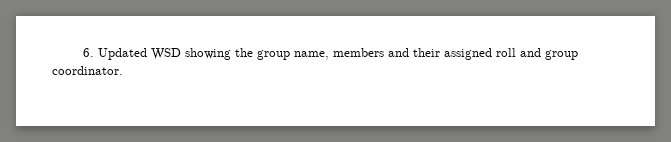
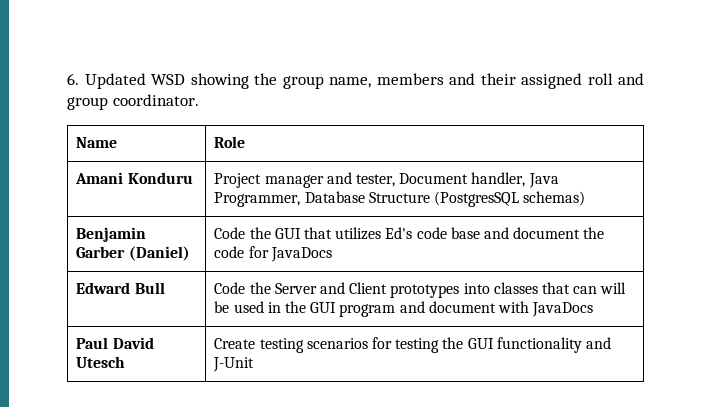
(123, 70) none -> [76,137,118,148] [214,136,246,148] [75,172,193,184] [214,172,559,188] [214,191,586,207] [76,227,147,242] [76,246,190,261] [214,227,605,240] [214,246,332,262] [76,282,165,294] [214,282,627,298] [214,301,594,317] [76,337,154,349] [76,356,126,368] [214,337,611,353] [213,357,255,372] // Name | Role // Amani Konduru | Project manager and tester, Document handler, Java Programmer, Database Structure (PostgresSQL schemas) // Benjamin Garber (Daniel) | Code the GUI that utilizes Ed's code base and document the code for JavaDocs // Edward Bull | Code the Server and Client prototypes into classes that can will be used in the GUI program and document with JavaDocs // Paul David Utesch | Create testing scenarios for testing the GUI functionality and J-Unit

